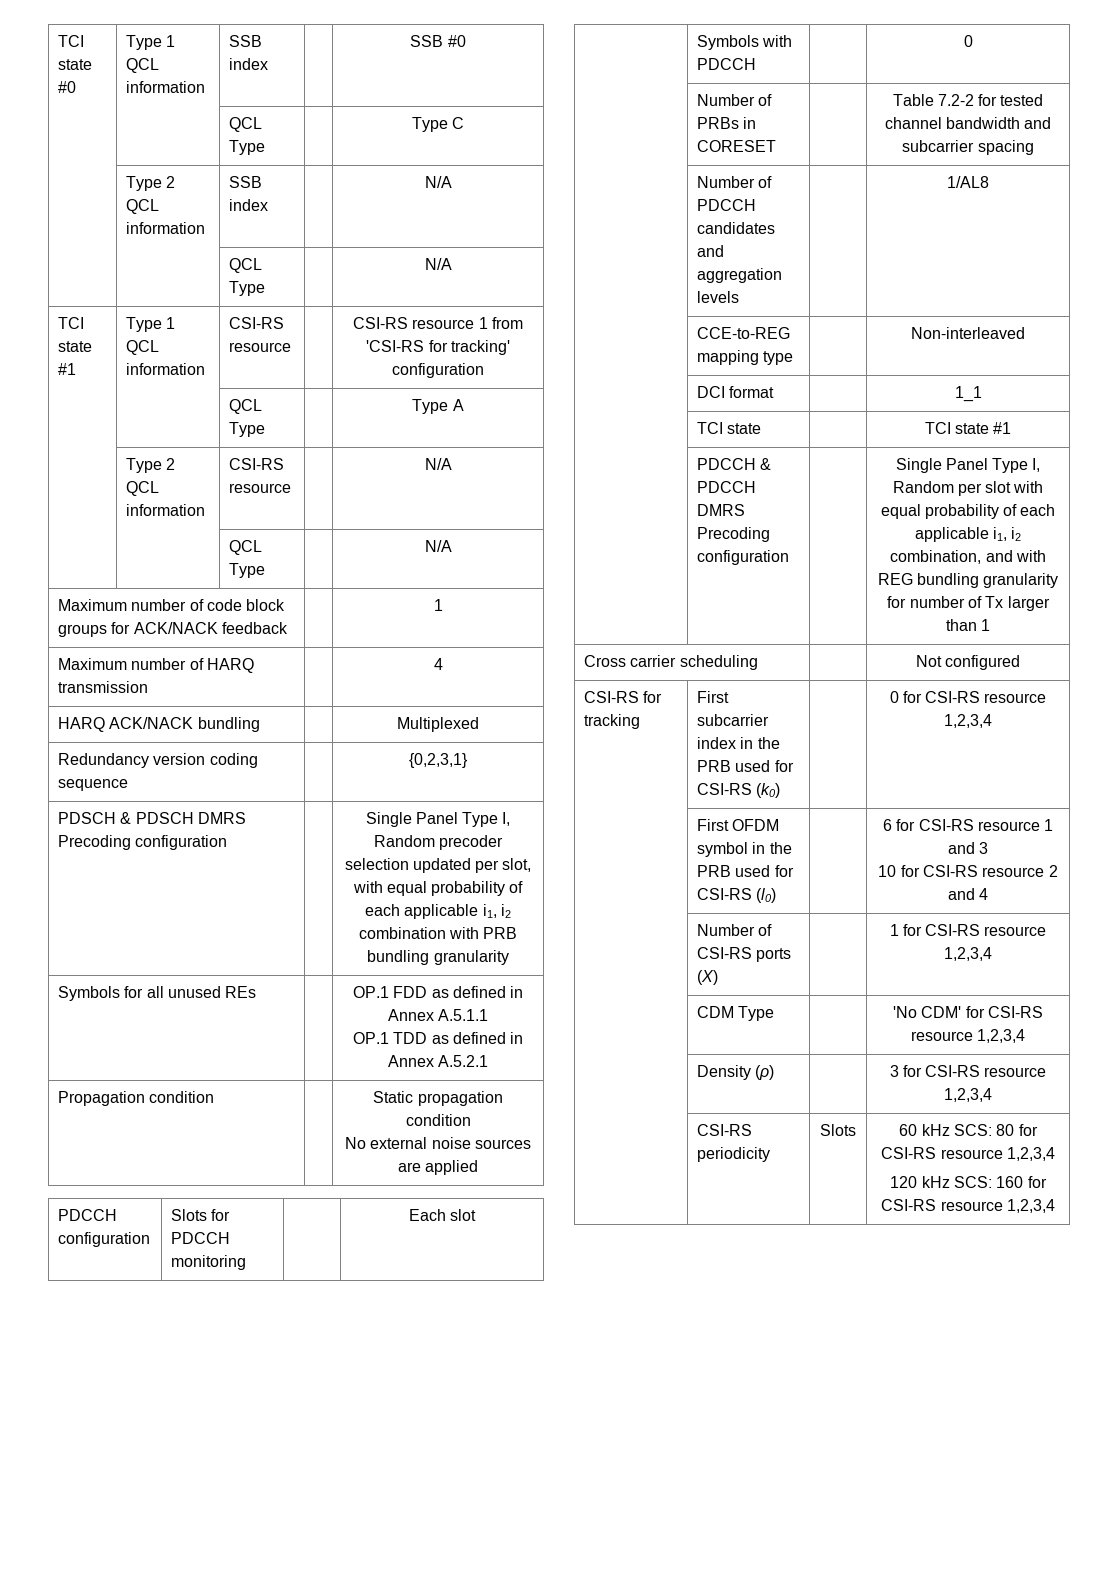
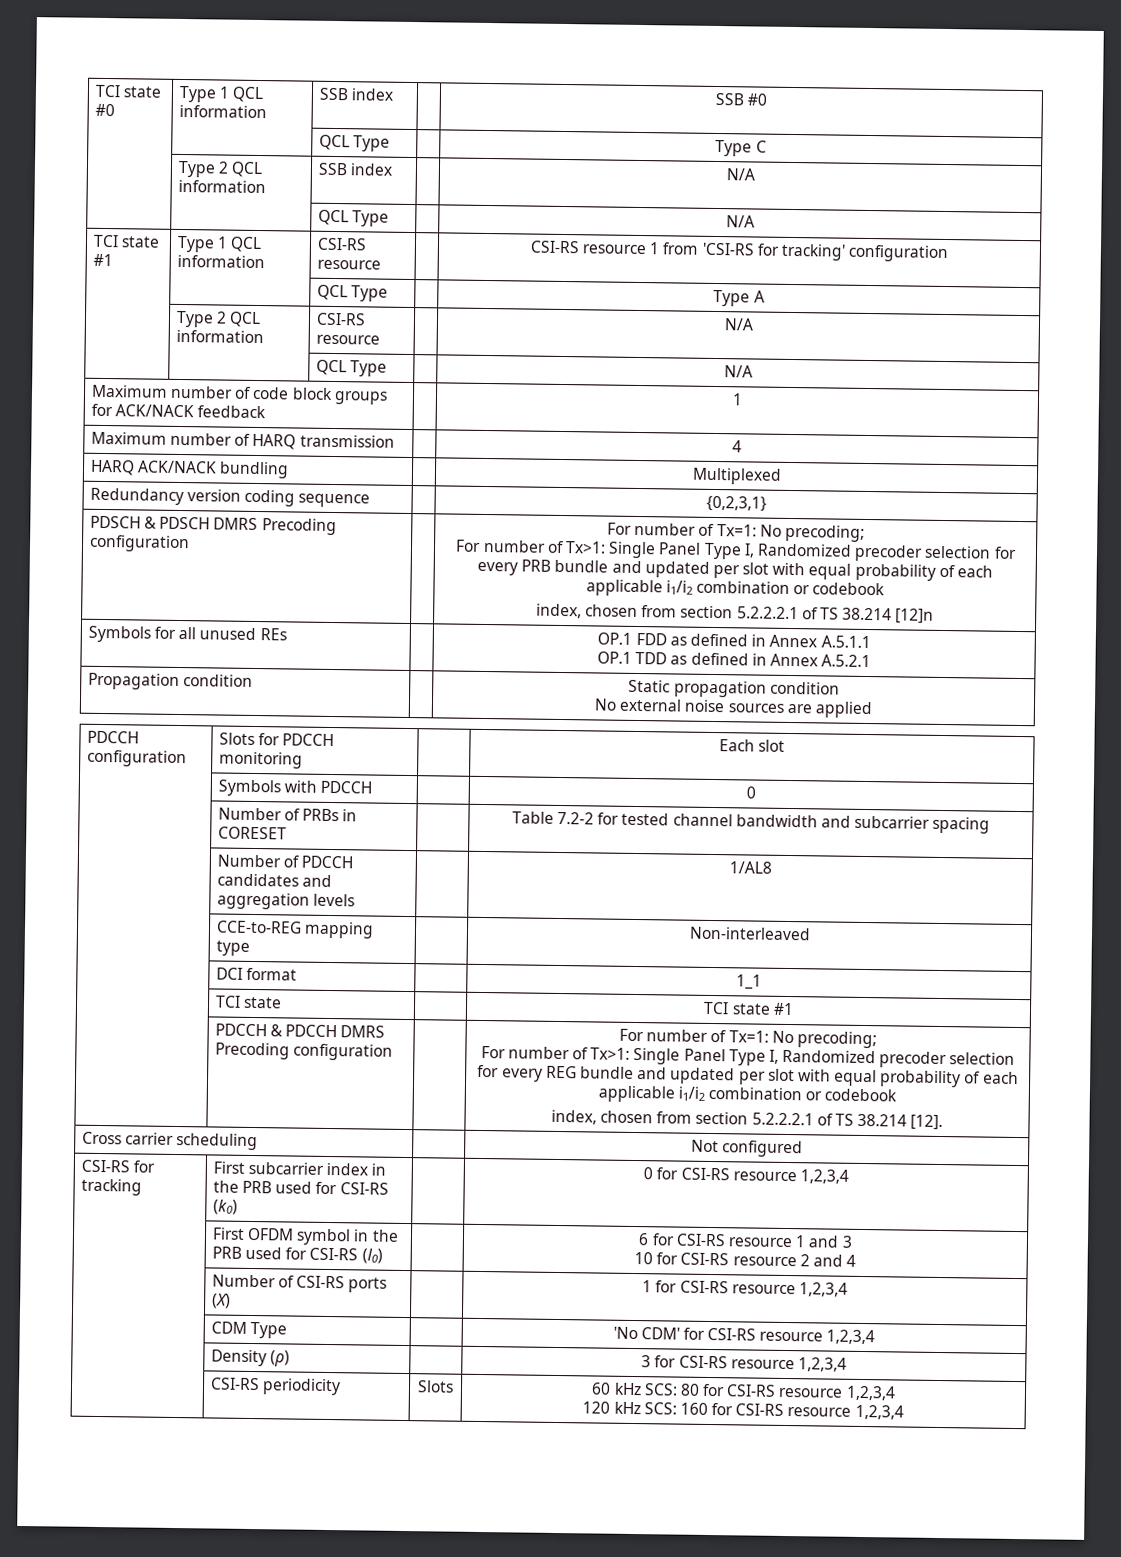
[365,812,511,827] [373,835,504,850] [344,858,532,873] [352,881,524,896] [365,904,511,919] [358,927,518,939] [367,950,509,965] Single Panel Type I, Random precoder selection updated per slot, with equal probability of each applicable i1, i2 combination with PRB bundling granularity -> [607,522,865,542] [455,539,1017,562] [476,559,994,581] [585,579,886,597] [535,603,935,624] For number of Tx=1: No precoding; // For number of Tx>1: Single Panel Type I, Randomized precoder selection for every PRB bundle and updated per slot with equal probability of each applicable i1/i2 combination or codebook // index, chosen from section 5.2.2.2.1 of TS 38.214 [12]n
[895,458,1041,473] [892,481,1044,496] [880,504,1056,519] [914,527,1022,542] [890,550,1046,564] [877,573,1059,588] [887,596,1050,611] [945,619,991,631] Single Panel Type I, Random per slot with equal probability of each applicable i1, i2 combination, and with REG bundling granularity for number of Tx larger than 1 -> [619,1028,877,1049] [480,1045,1016,1069] [477,1064,1019,1088] [597,1085,898,1103] [550,1109,944,1131] For number of Tx=1: No precoding; // For number of Tx>1: Single Panel Type I, Randomized precoder selection for every REG bundle and updated per slot with equal probability of each applicable i1/i2 combination or codebook // index, chosen from section 5.2.2.2.1 of TS 38.214 [12].

